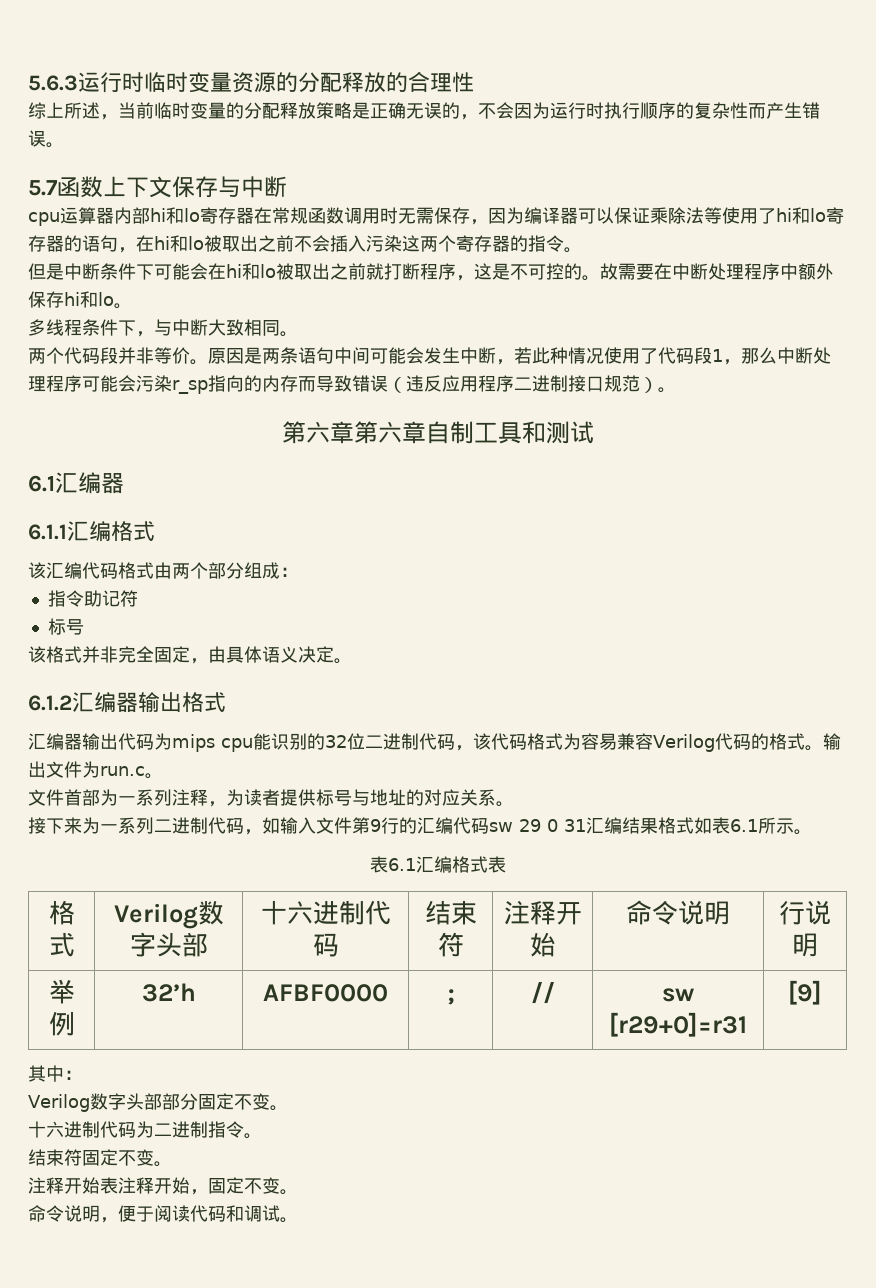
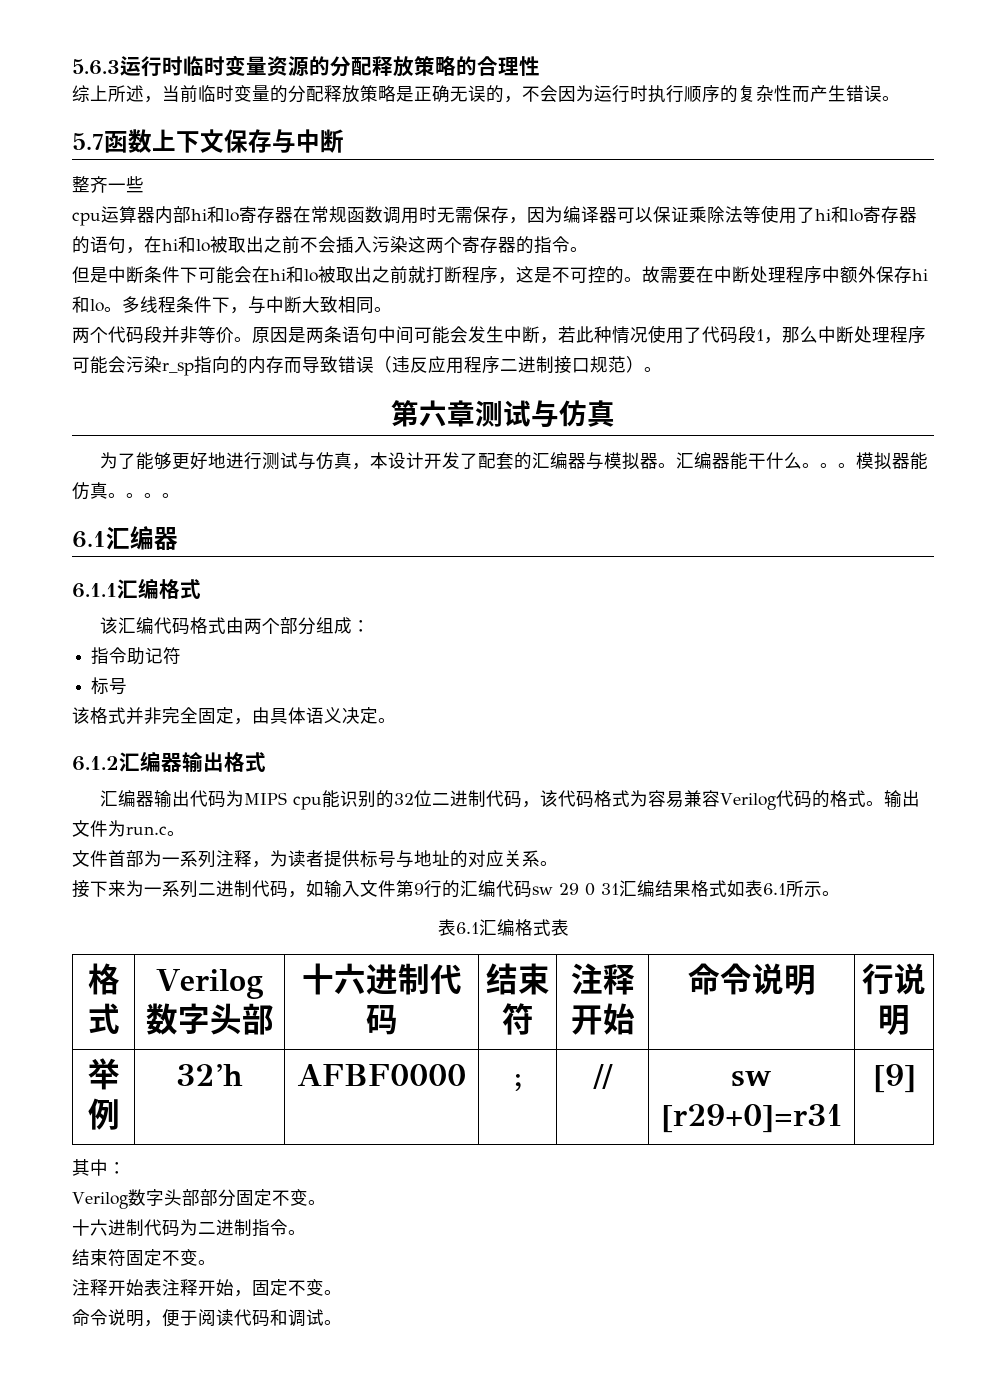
(386, 82) none -> [414,55,456,76] 策略
(287, 186) none -> [72,176,144,193] // 整齐一些
(132, 306) // -> (122, 309) none
[354,421,594,444] 第六章自制工具和测试 -> [475,400,615,428] [100,452,929,470] [72,482,180,500] 测试与仿真 // 为了能够更好地进行测试与仿真，本设计开发了配套的汇编器与模拟器。汇编器能干什么。。。模拟器能仿真。。。。
[172,734,215,752] mips -> [244,792,288,805] MIPS

